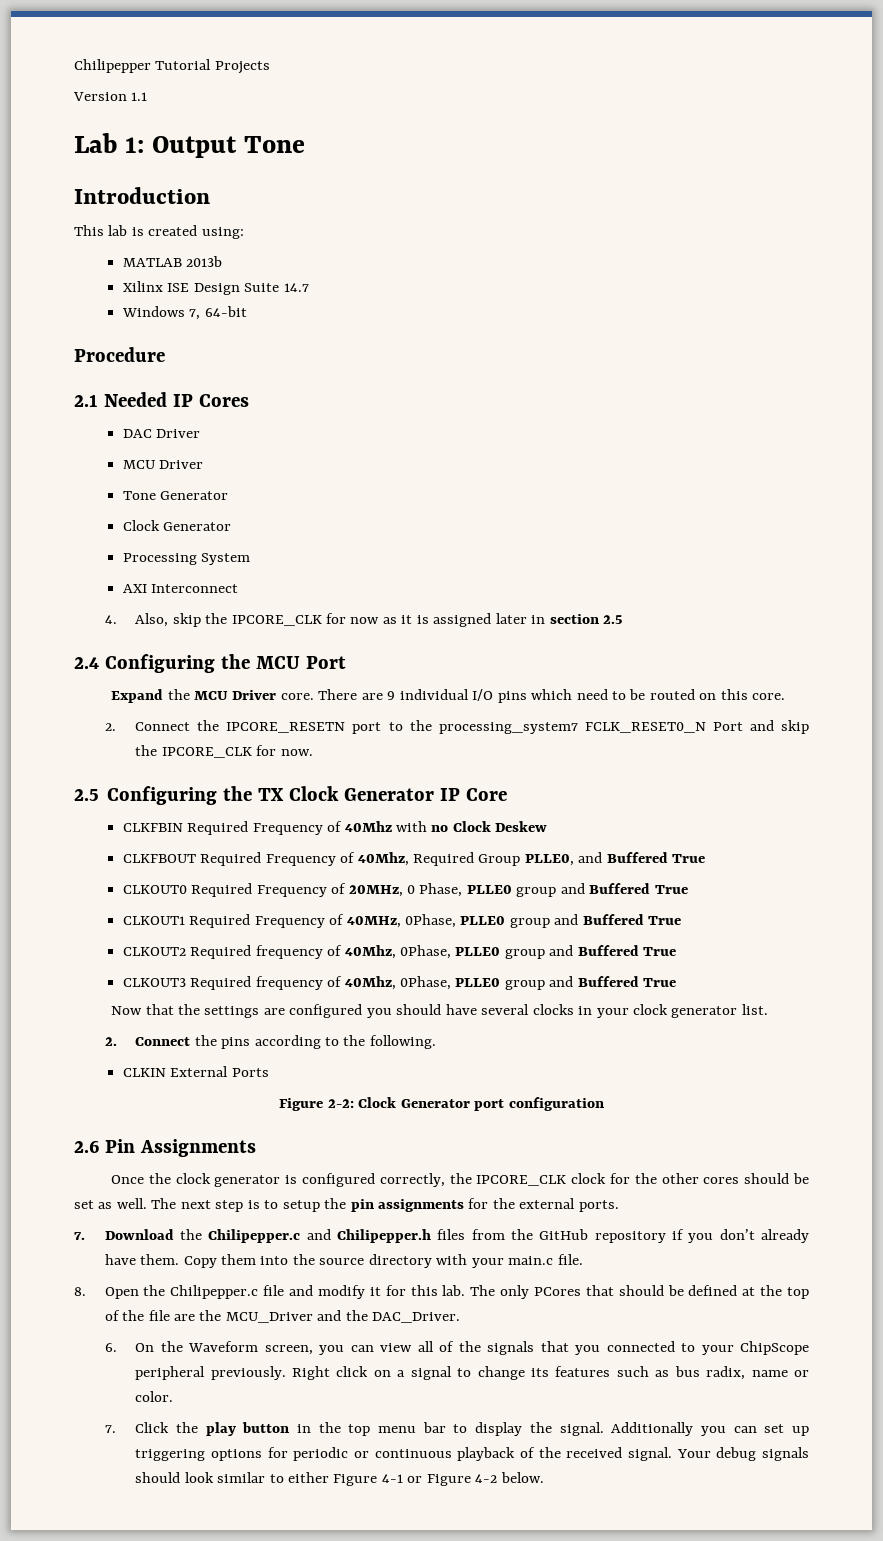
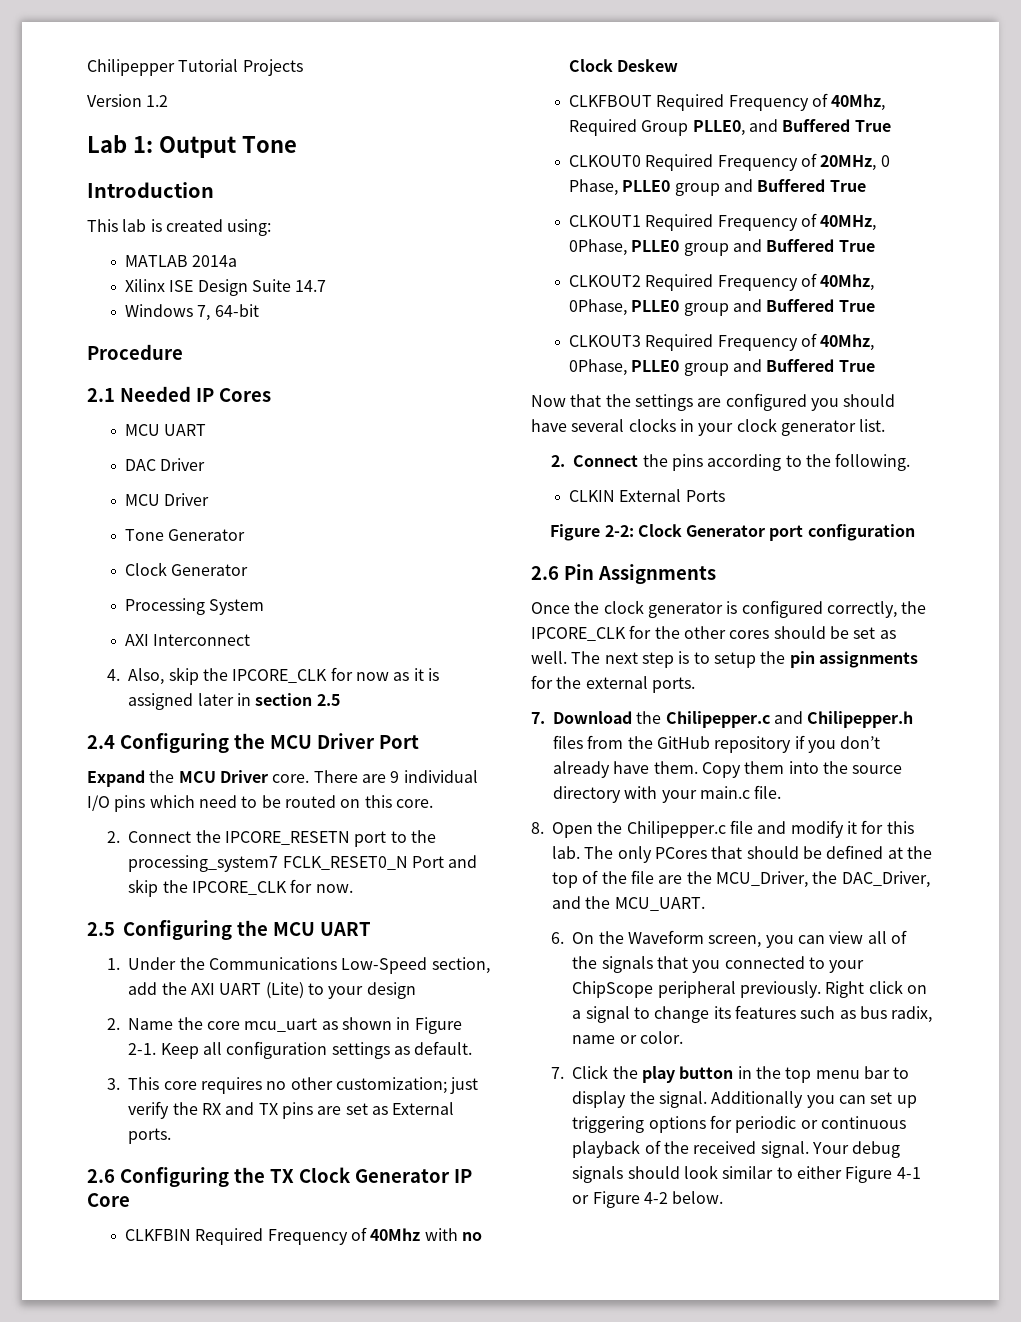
[131,92,148,101] 1.1 -> [146,95,169,107] 1.2
[186,256,223,267] 2013b -> [192,255,238,267] 2014a
(249, 400) none -> [125,424,207,436] // MCU UART
(300, 662) none -> [316,733,375,749] Driver
(253, 793) none -> [272,922,371,936] [107,957,490,974] [128,982,416,999] [107,1017,462,1034] [128,1041,473,1059] [107,1077,479,1094] [128,1101,455,1119] [128,1128,172,1144] [87,1167,265,1187] MCU UART // 1. Under the Communications Low-Speed section, add the AXI UART (Lite) to your design // 2. Name the core mcu_uart as shown in Figure 2-1. Keep all configuration settings as default. // 3. This core requires no other customization; just verify the RX and TX pins are set as External ports. // 2.6 Configuring the
[255,945,323,959] frequency -> [717,275,798,291] Frequency
[255,976,323,990] frequency -> [717,335,798,351] Frequency
[571,1173,607,1184] clock -> (626, 634) none
[225,1312,313,1323] MCU_Driver -> [715,871,930,888] MCU_Driver, the DAC_Driver,
[372,1312,461,1323] DAC_Driver. -> [614,897,705,911] MCU_UART.

